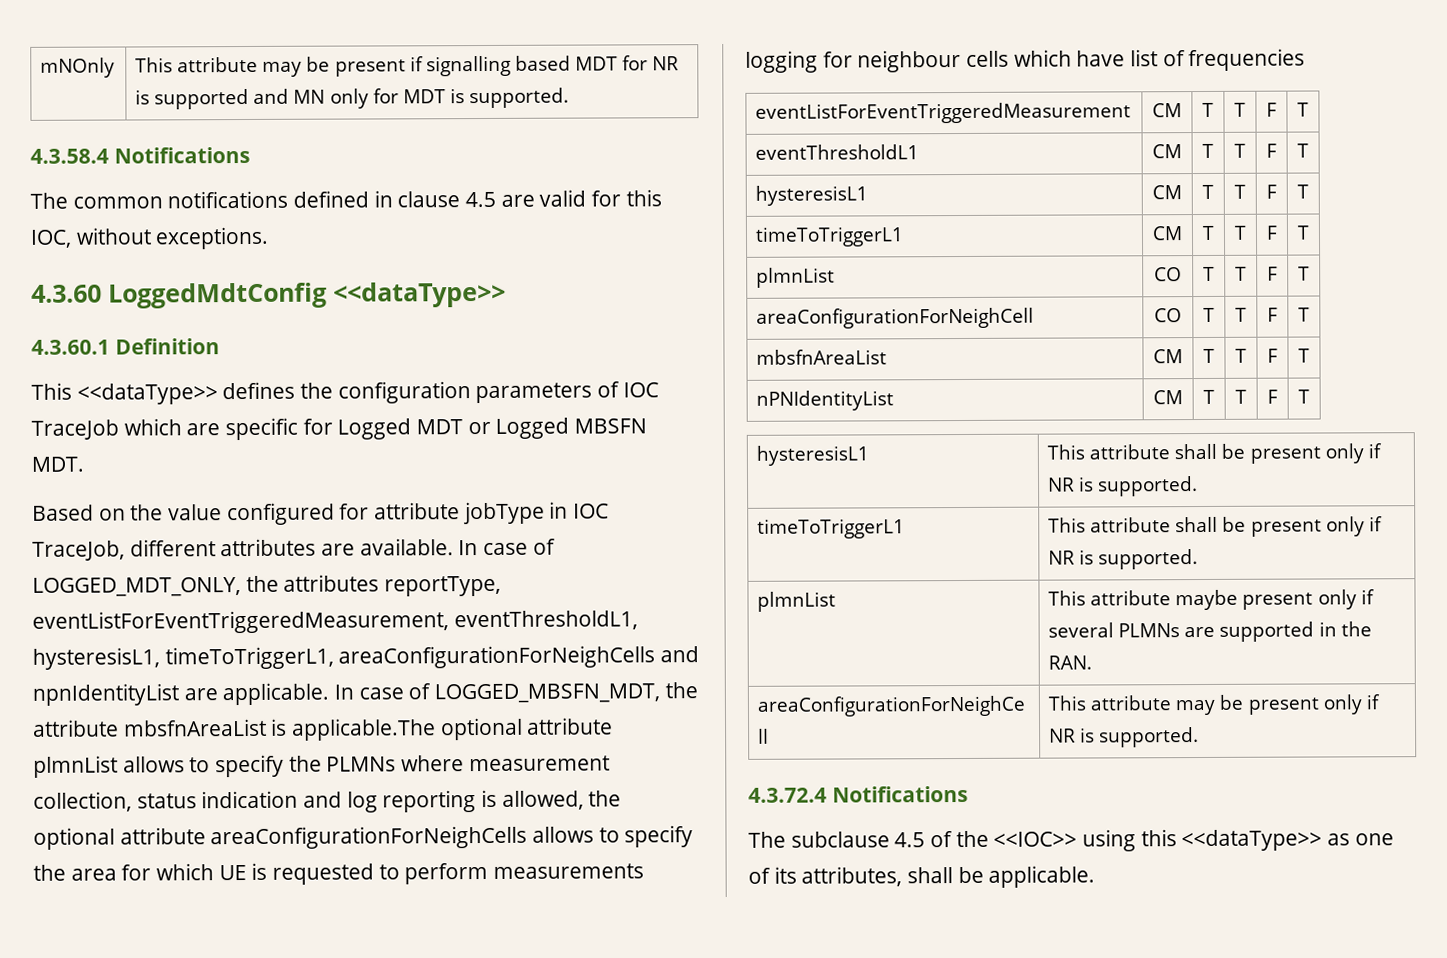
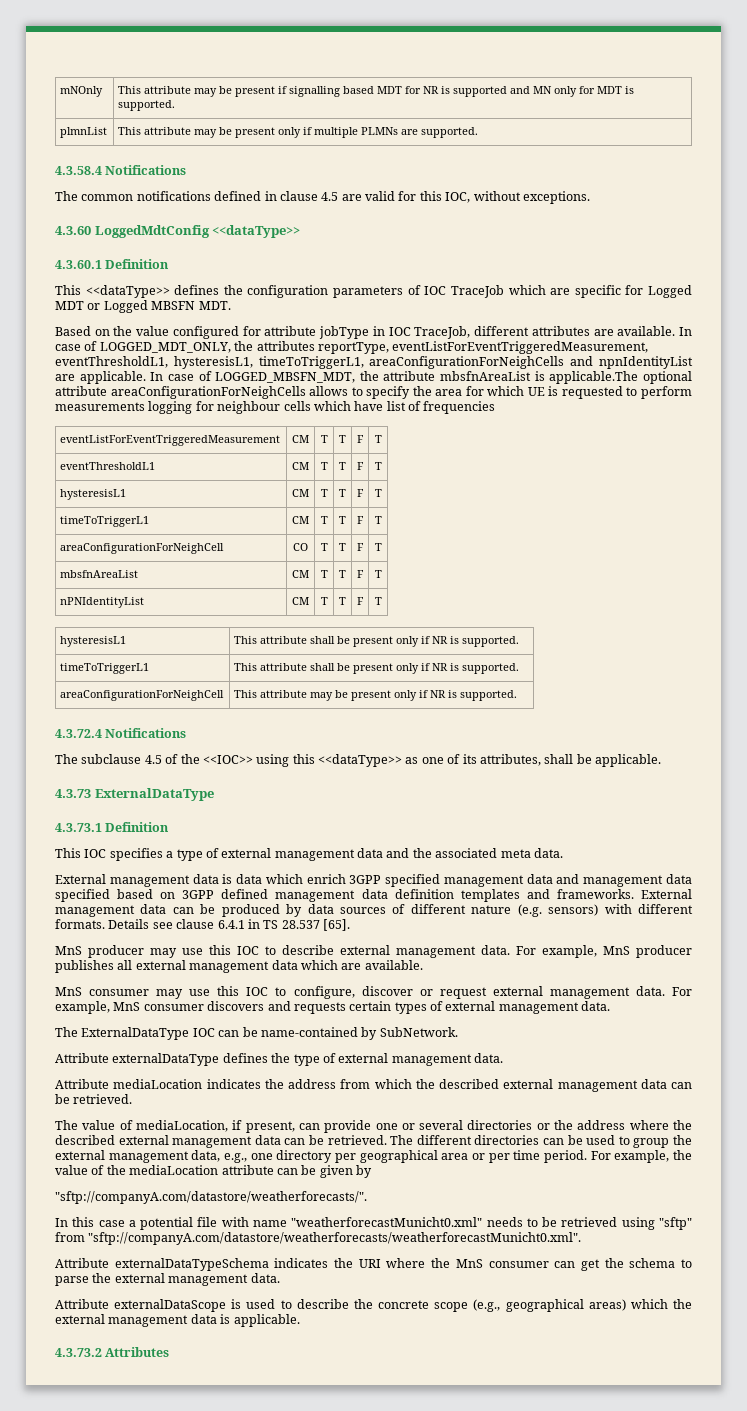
(570, 98) none -> [60,127,108,138] [118,127,479,138] // plmnList | This attribute may be present only if multiple PLMNs are supported.
[33,754,610,778] [33,789,622,813] [33,827,206,850] plmnList allows to specify the PLMNs where measurement collection, status indication and log reporting is allowed, the optional attribute -> (107, 391) none
[756,267,836,288] [1154,267,1182,282] [1203,266,1215,281] [1235,266,1247,281] [1267,266,1278,281] [1298,266,1310,281] // plmnList | CO | T | T | F | T -> (382, 520) none
[757,591,837,612] [1048,589,1375,611] [1048,621,1372,642] [1048,655,1093,670] // plmnList | This attribute maybe present only if several PLMNs are supported in the RAN. -> (520, 668) none
(1096, 876) none -> [55,788,214,801] [55,822,170,832] [55,848,563,861] [55,874,692,887] [55,889,692,902] [55,904,694,917] [55,919,350,931] [55,945,692,958] [55,960,423,973] [55,986,692,999] [55,1001,611,1014] [55,1027,458,1040] [55,1053,503,1066] [55,1079,692,1092] [55,1094,133,1104] [55,1120,692,1133] [55,1135,693,1148] [55,1150,692,1163] [55,1165,372,1178] [55,1191,367,1204] [55,1217,692,1230] [55,1232,582,1245] [55,1258,692,1271] [55,1273,280,1286] [55,1299,692,1312] [55,1314,300,1327] [55,1347,170,1357] // 4.3.73 ExternalDataType // 4.3.73.1 Definition // This IOC specifies a type of external management data and the associated meta data. // External management data is data which enrich 3GPP specified management data and management data specified based on 3GPP defined management data definition templates and frameworks. External management data can be produced by data sources of different nature (e.g. sensors) with different formats. Details see clause 6.4.1 in TS 28.537 [65]. // MnS producer may use this IOC to describe external management data. For example, MnS producer publishes all external management data which are available. // MnS consumer may use this IOC to configure, discover or request external management data. For example, MnS consumer discovers and requests certain types of external management data. // The ExternalDataType IOC can be name-contained by SubNetwork. // Attribute externalDataType defines the type of external management data. // Attribute mediaLocation indicates the address from which the described external management data can be retrieved. // The value of mediaLocation, if present, can provide one or several directories or the address where the described external management data can be retrieved. The different directories can be used to group the external management data, e.g., one directory per geographical area or per time period. For example, the value of the mediaLocation attribute can be given by // "sftp://companyA.com/datastore/weatherforecasts/". // In this case a potential file with name "weatherforecastMunicht0.xml" needs to be retrieved using "sftp" from "sftp://companyA.com/datastore/weatherforecasts/weatherforecastMunicht0.xml". // Attribute externalDataTypeSchema indicates the URI where the MnS consumer can get the schema to parse the external management data. // Attribute externalDataScope is used to describe the concrete scope (e.g., geographical areas) which the external management data is applicable. // 4.3.73.2 Attributes

